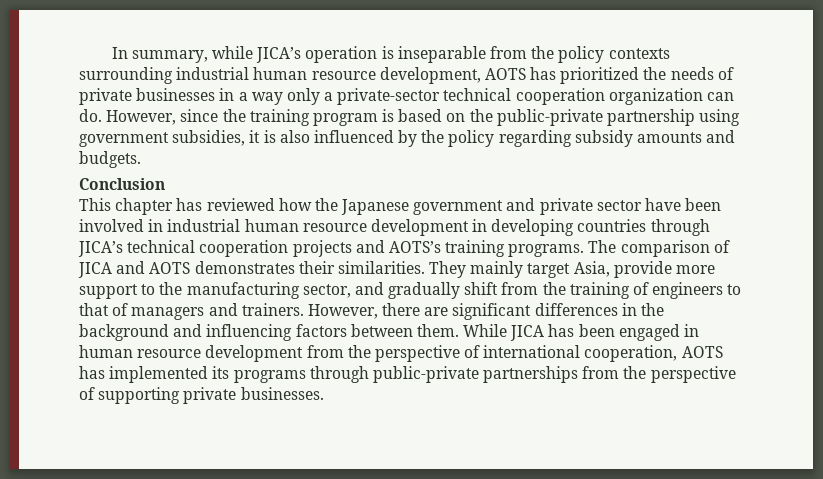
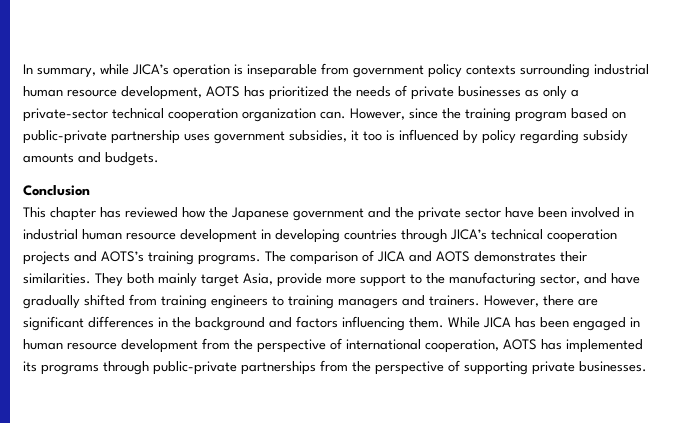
[531,46,555,59] the -> [353,65,424,78] government
[219,88,283,105] in a way -> [525,89,539,97] as
[707,92,735,101] [79,109,102,122] can do. -> [320,111,346,119] can.
[382,109,395,122] is -> (567, 116) none
[469,109,493,122] the -> (626, 115) none
[699,109,741,126] using -> [184,133,210,141] uses
[263,130,310,143] is also -> [363,130,395,141] too is
[421,130,445,143] the -> (478, 137) none
(536, 204) none -> [395,207,414,218] the
(467, 269) none -> [127,273,154,284] both
[388,282,742,299] [79,303,129,316] gradually shift from the training of engineers to that of -> [611,273,640,284] [23,294,334,309] have gradually shifted from training engineers to training
[206,324,413,341] influencing factors between -> [296,316,405,331] factors influencing

